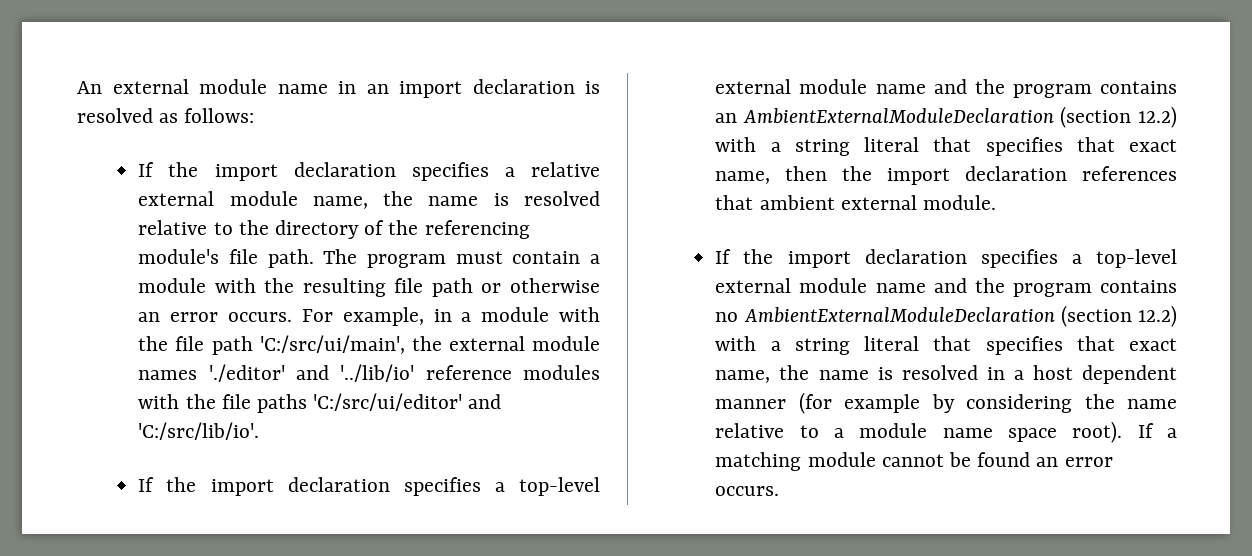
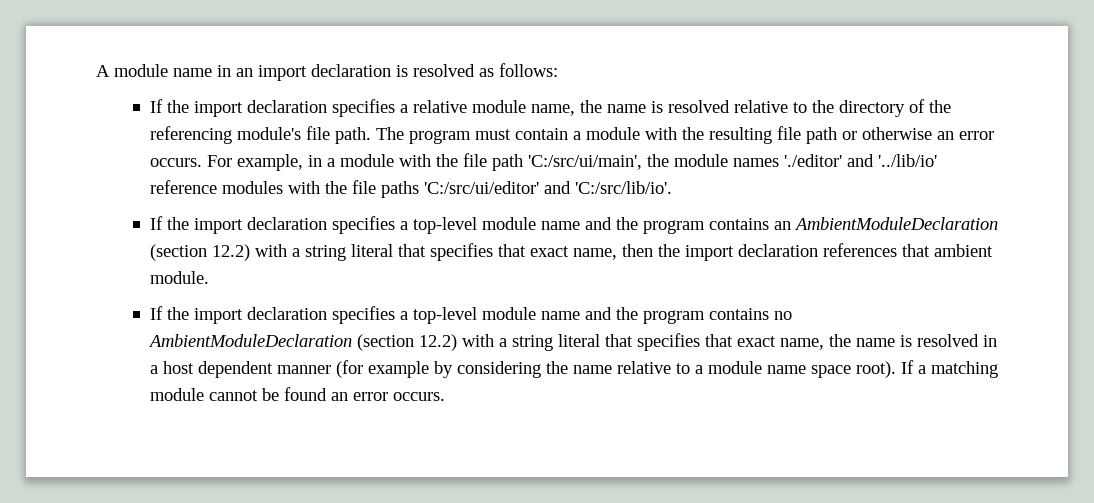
[77,79,189,94] An external -> [96,65,110,77] A
[138,191,215,206] external -> (467, 106) none
[448,336,525,351] external -> (669, 160) none
[715,79,792,94] external -> (477, 225) none
[742,108,1054,124] AmbientExternalModuleDeclaration -> [793,217,998,230] AmbientModuleDeclaration
[840,195,917,210] external -> (993, 250) none
[715,278,792,293] external -> (477, 315) none
[743,307,1055,323] AmbientExternalModuleDeclaration -> [147,334,352,347] AmbientModuleDeclaration

